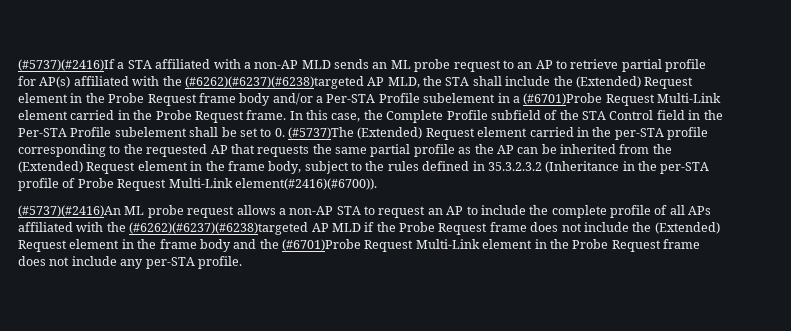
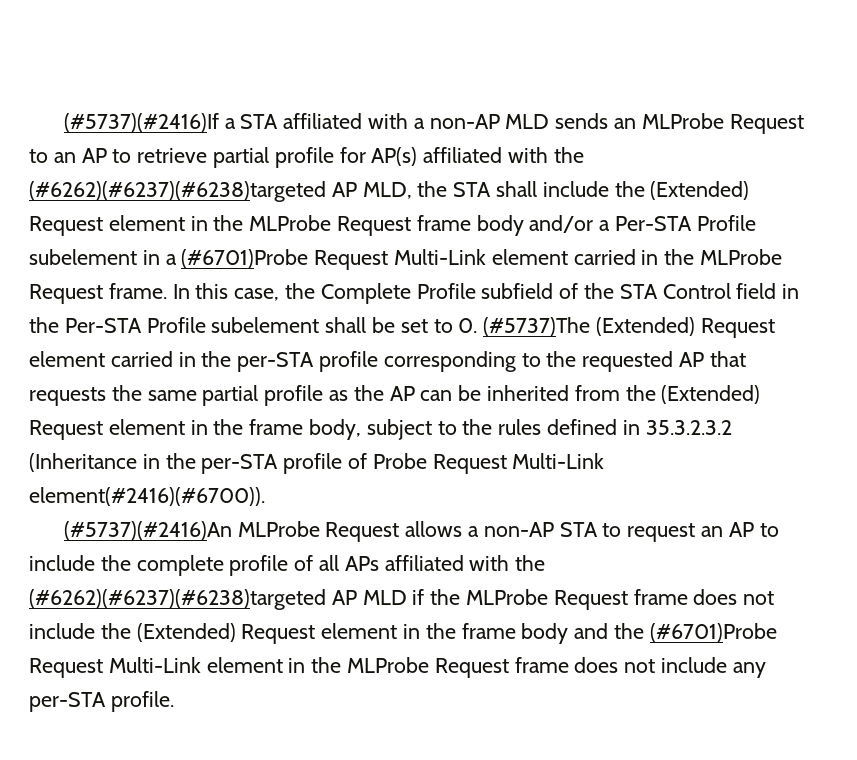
[390,59,501,72] ML probe request -> [641,113,804,134] MLProbe Request
[108,93,145,103] Probe -> [249,215,332,231] MLProbe
[155,110,192,120] Probe -> [700,249,783,265] MLProbe
[124,205,235,218] ML probe request -> [237,521,400,542] MLProbe Request
[399,222,435,232] Probe -> [466,589,549,605] MLProbe
[572,239,609,249] Probe -> [347,657,430,673] MLProbe

